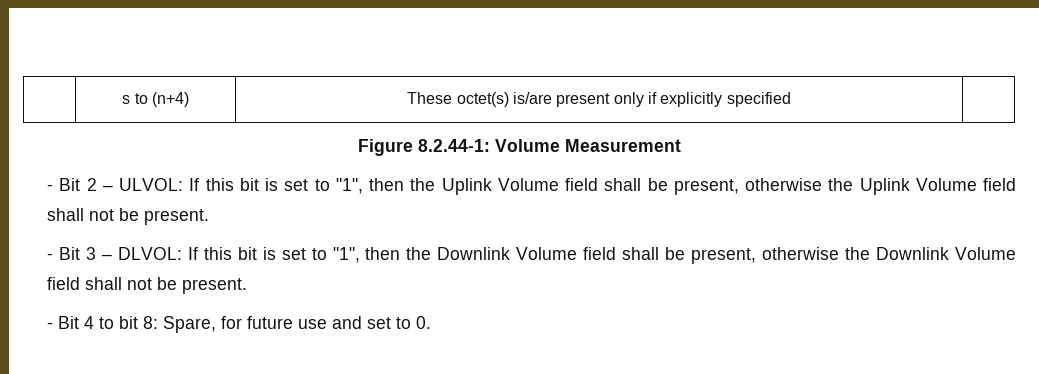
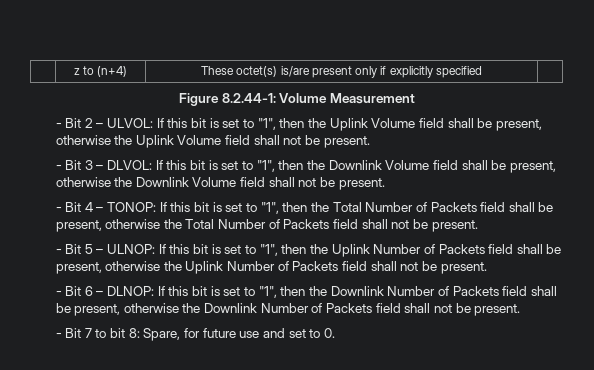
[122,95,131,104] | s -> [73,68,80,75] | z
(95, 322) none -> [96,202,554,214] [55,219,478,232] [55,244,562,257] [55,261,487,274] [55,286,557,298] [55,303,521,316] [55,328,92,338] – TONOP: If this bit is set to "1", then the Total Number of Packets field shall be present, otherwise the Total Number of Packets field shall not be present. // - Bit 5 – ULNOP: If this bit is set to "1", then the Uplink Number of Packets field shall be present, otherwise the Uplink Number of Packets field shall not be present. // - Bit 6 – DLNOP: If this bit is set to "1", then the Downlink Number of Packets field shall be present, otherwise the Downlink Number of Packets field shall not be present. // - Bit 7

